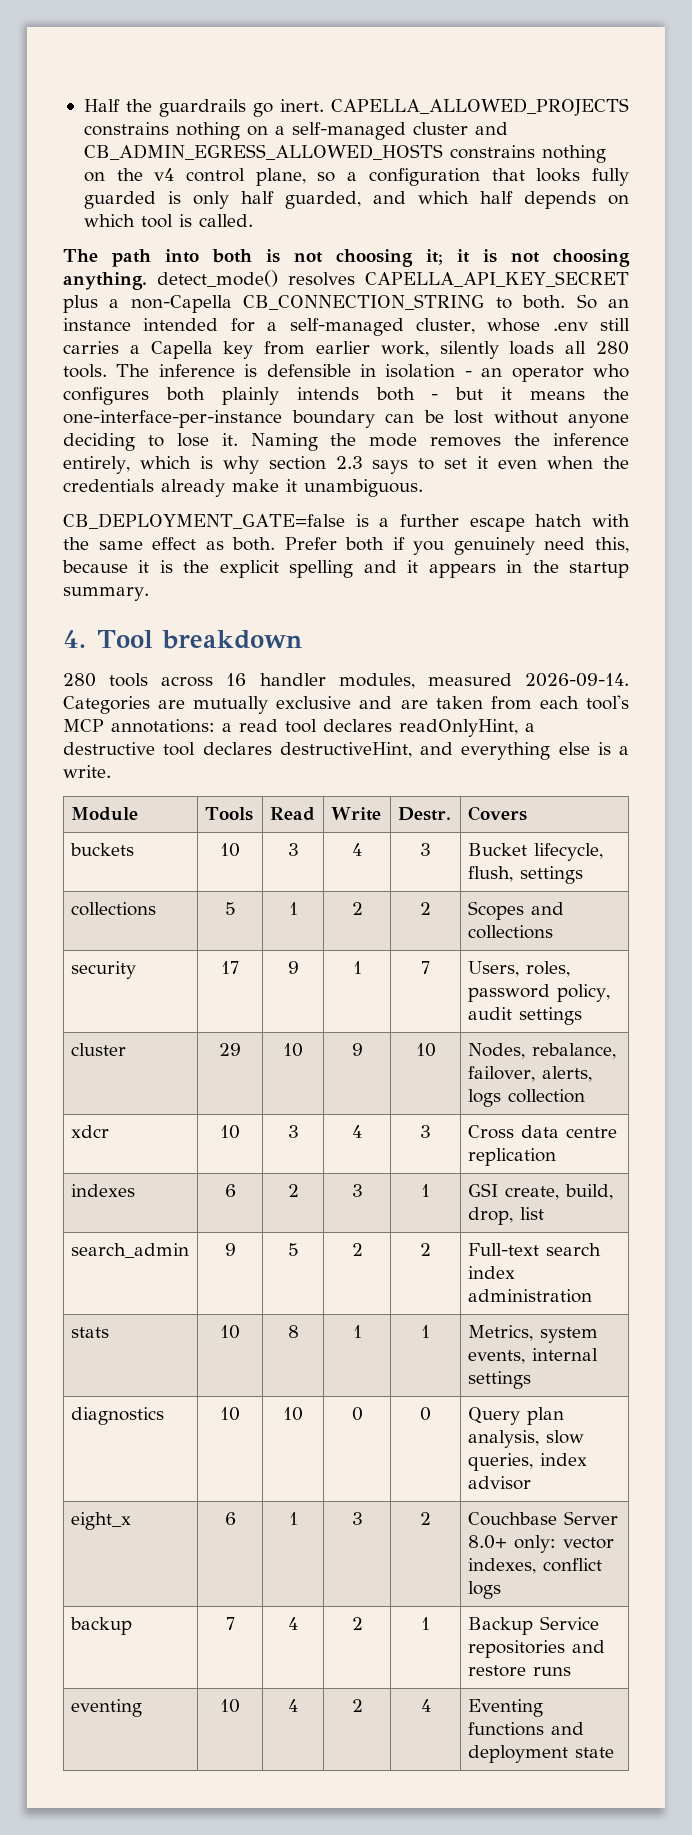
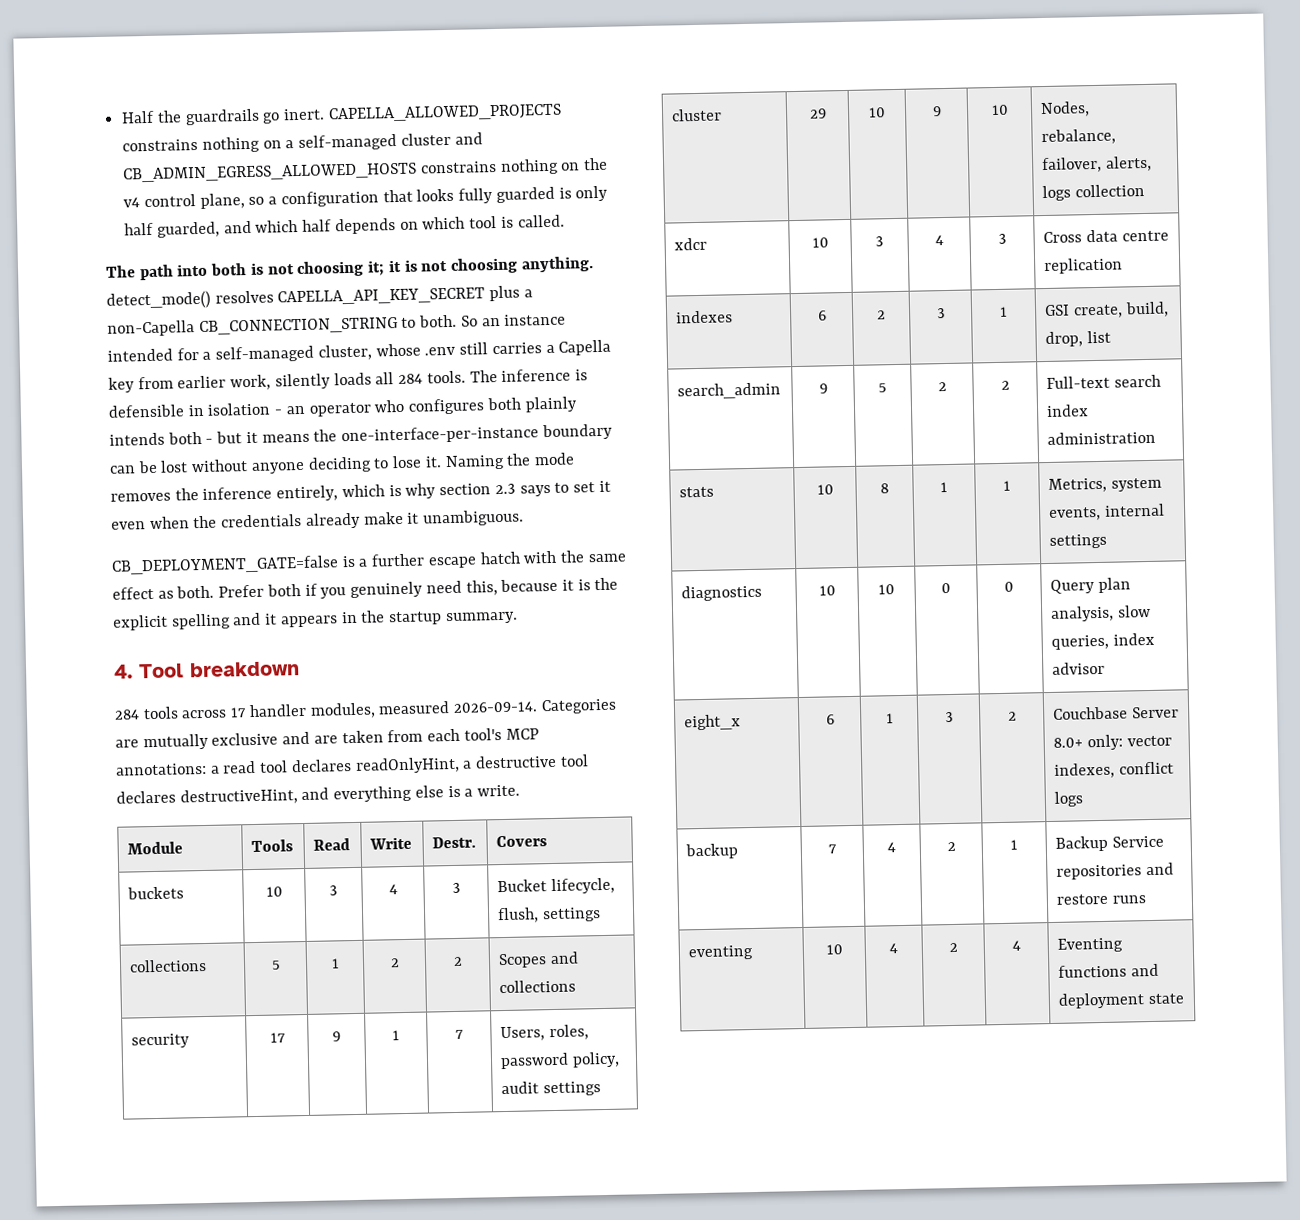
[596,341,629,355] 280 -> [398,373,424,385] 284
[63,673,96,687] 280 -> [114,709,140,720] 284
[226,673,247,686] 16 -> [230,707,248,718] 17

